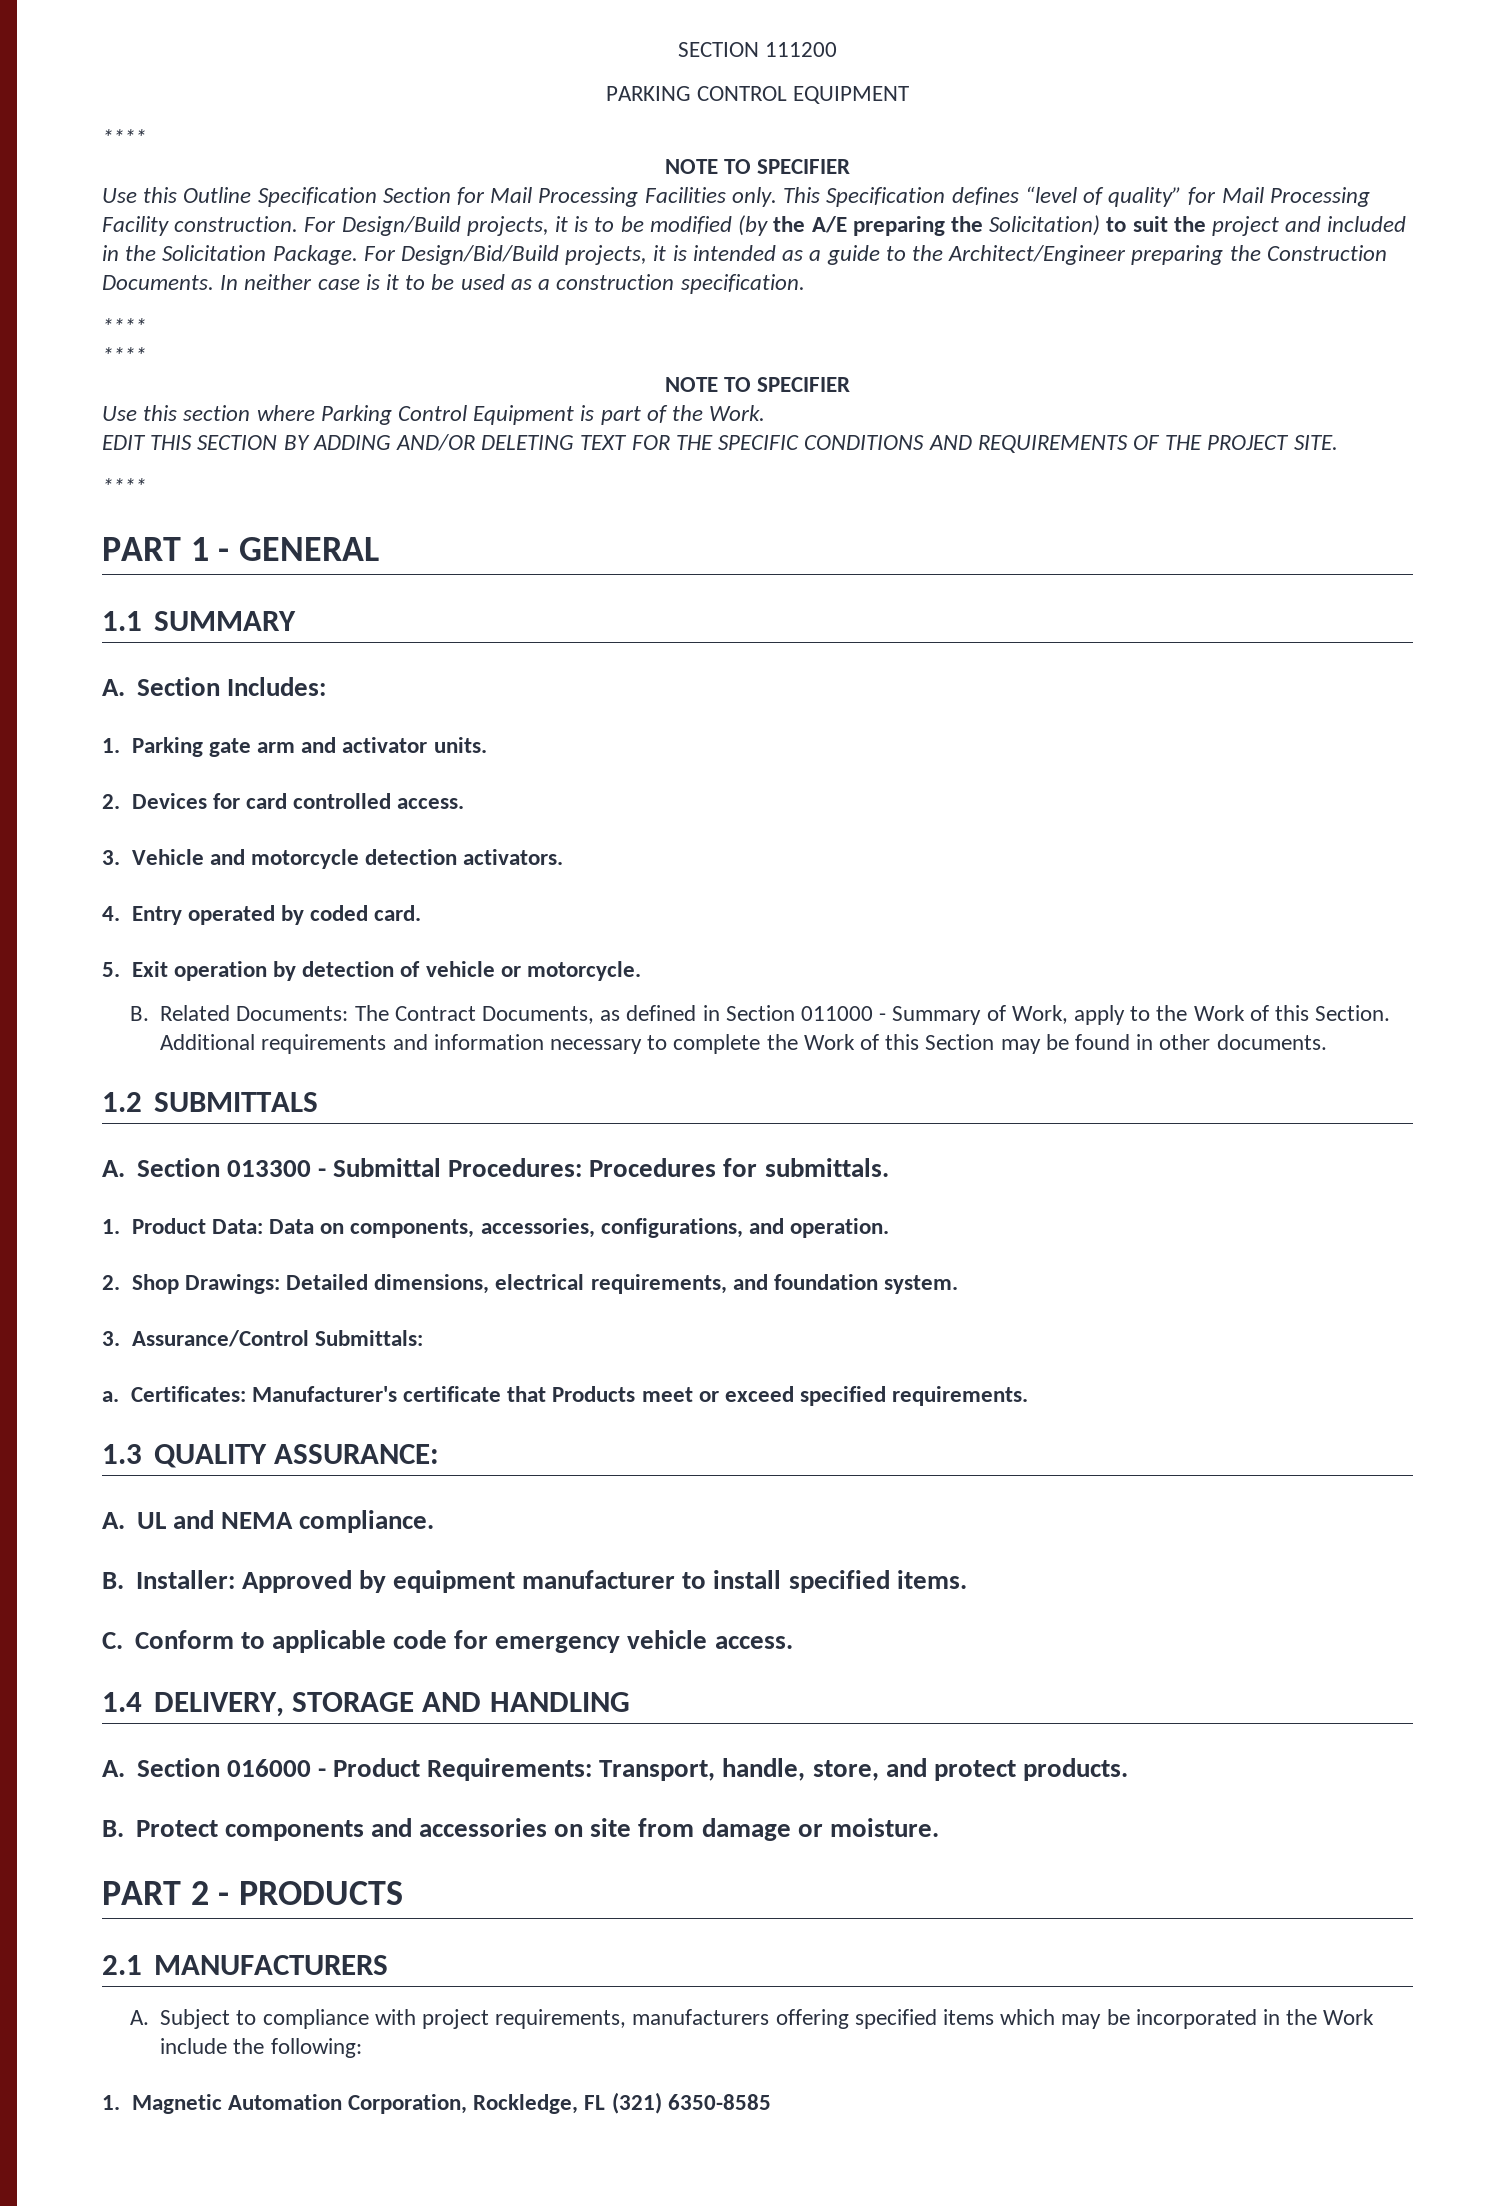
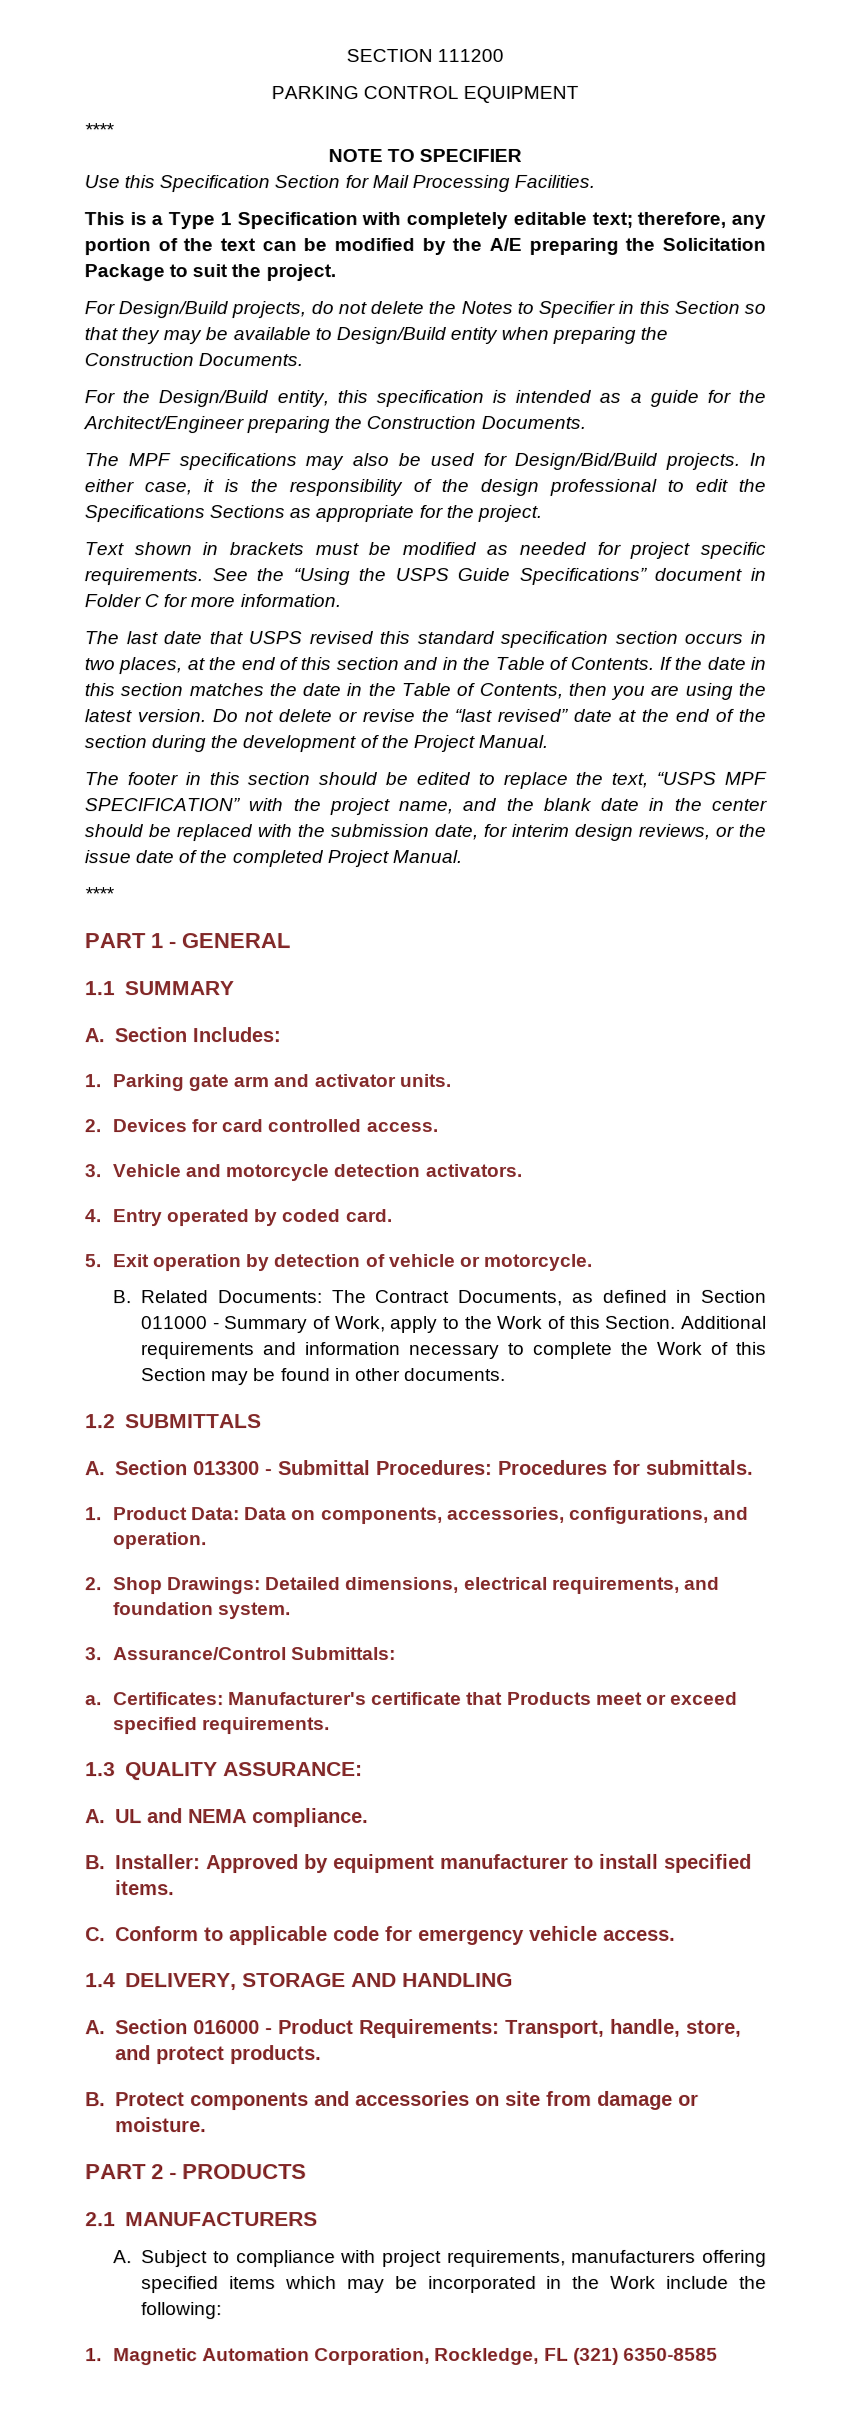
[183,187,252,203] Outline -> (156, 182) none
[644,186,1370,207] [102,215,769,236] Facilities only. This Specification defines “level of quality” for Mail Processing Facility construction. For Design/Build projects, it is to be modified (by -> [513,174,595,188] [84,211,767,230] [84,237,446,256] Facilities. // This is a Type 1 Specification with completely editable text; therefore, any portion of the text can be modified by
[989,215,1101,236] Solicitation) -> [662,237,766,251] [84,264,165,282] Solicitation Package
[1211,216,1407,236] [102,245,667,265] project and included in the Solicitation Package. For Design/Bid/Build projects, it -> [265,264,336,282] [84,300,767,319] [84,326,669,345] [84,353,304,367] [84,389,484,408] project. // For Design/Build projects, do not delete the Notes to Specifier in this Section so that they may be available to Design/Build entity when preparing the Construction Documents. // For the Design/Build entity, this specification
[885,246,906,261] to -> [706,389,731,403] for
[220,274,805,294] [102,318,146,334] [102,347,146,363] [664,377,851,392] [102,405,766,425] [102,434,1338,453] In neither case is it to be used as a construction specification. // **** // **** // NOTE TO SPECIFIER // Use this section where Parking Control Equipment is part of the Work. // EDIT THIS SECTION BY ADDING AND/OR DELETING TEXT FOR THE SPECIFIC CONDITIONS AND REQUIREMENTS OF THE PROJECT SITE. -> [84,452,766,471] [84,478,766,497] [84,504,542,523] [84,541,766,559] [84,567,766,586] [84,594,341,608] [84,630,766,648] [84,656,766,675] [84,682,767,700] [84,708,766,723] [84,734,548,753] [84,771,767,789] [84,797,767,816] [84,823,766,842] [84,849,462,868] // The MPF specifications may also be used for Design/Bid/Build projects. In either case, it is the responsibility of the design professional to edit the Specifications Sections as appropriate for the project. // Text shown in brackets must be modified as needed for project specific requirements. See the “Using the USPS Guide Specifications” document in Folder C for more information. // The last date that USPS revised this standard specification section occurs in two places, at the end of this section and in the Table of Contents. If the date in this section matches the date in the Table of Contents, then you are using the latest version. Do not delete or revise the “last revised” date at the end of the section during the development of the Project Manual. // The footer in this section should be edited to replace the text, “USPS MPF SPECIFICATION” with the project name, and the blank date in the center should be replaced with the submission date, for interim design reviews, or the issue date of the completed Project Manual.

